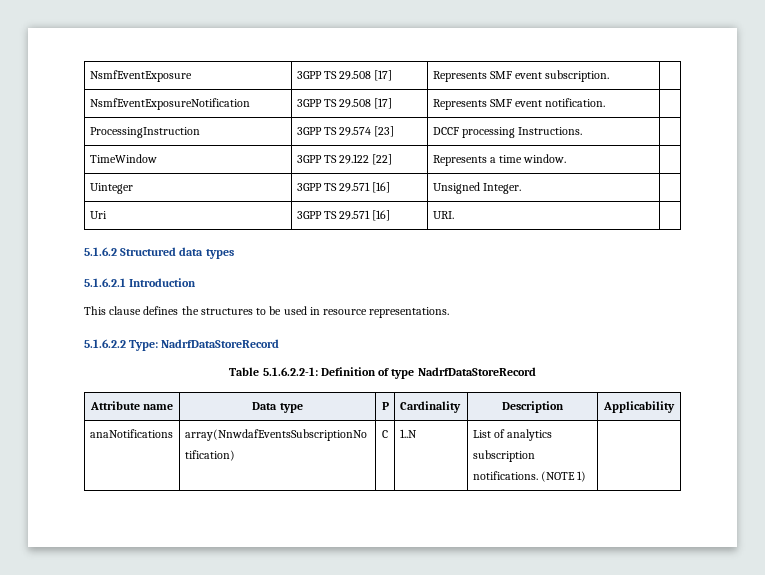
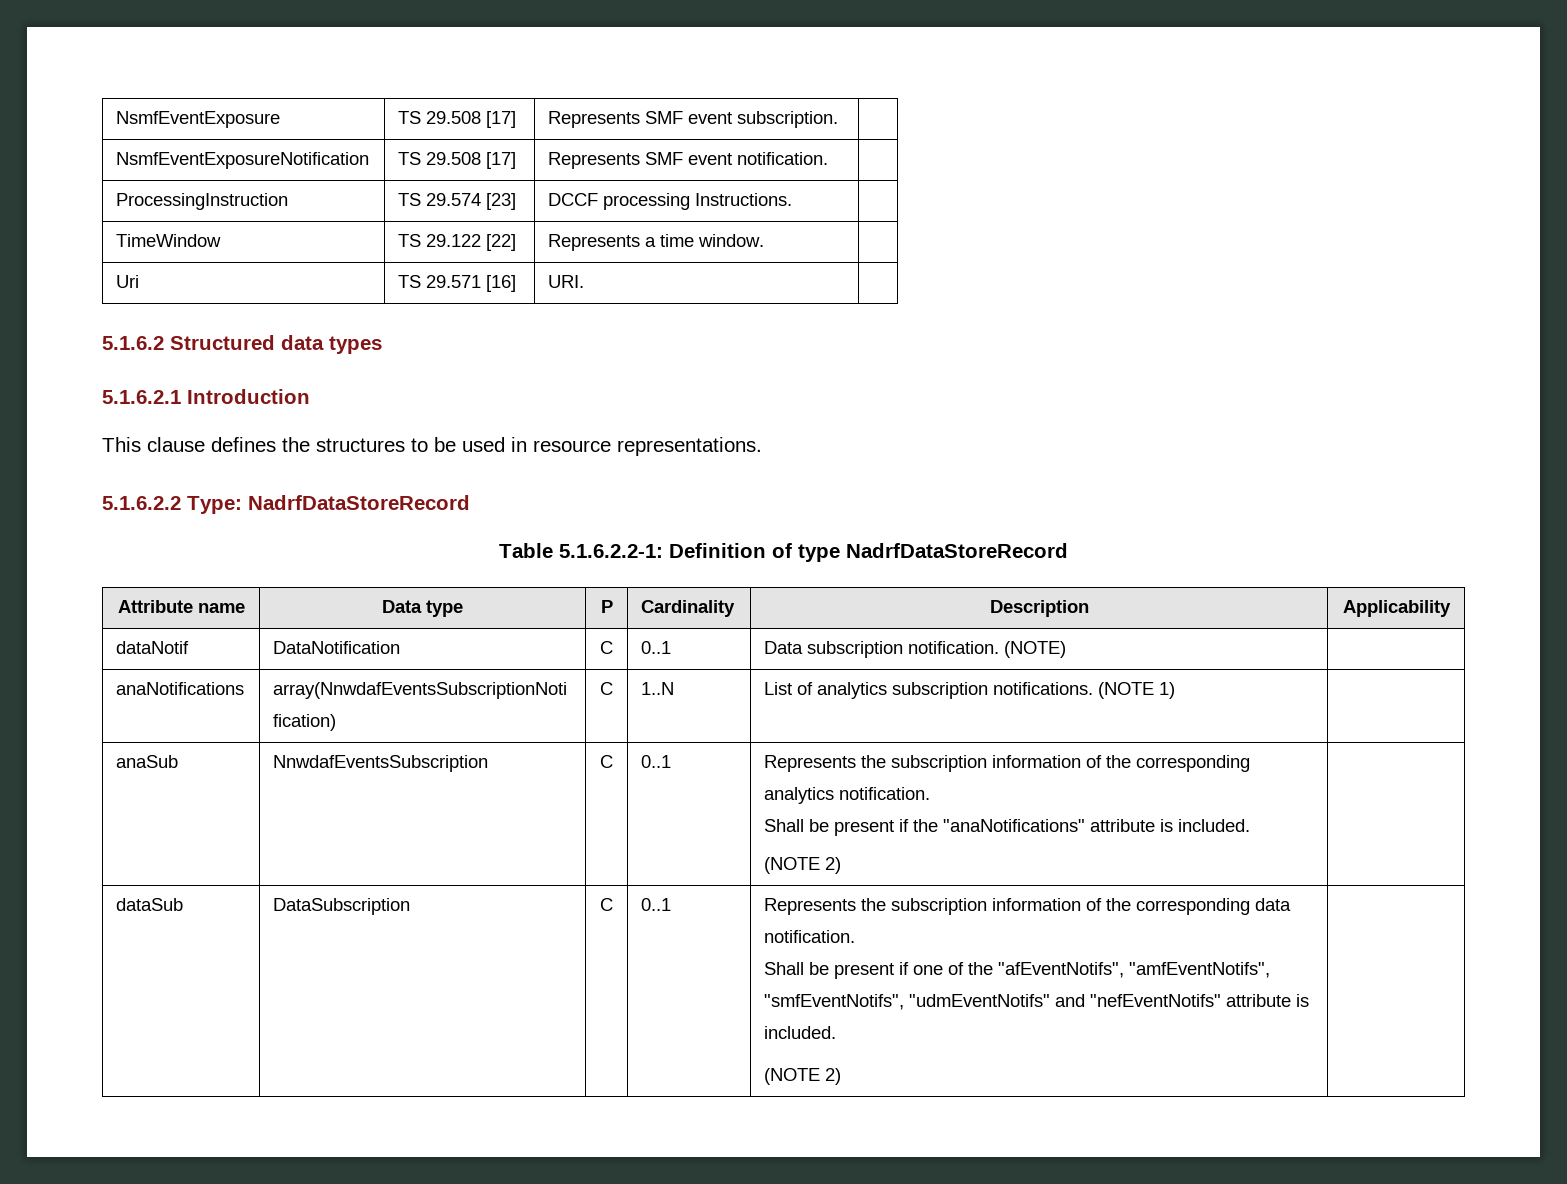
[296,71,322,79] 3GPP -> (281, 119) none
[296,99,322,107] 3GPP -> (370, 160) none
[296,127,322,135] 3GPP -> (289, 201) none
[296,155,322,163] 3GPP -> (222, 240) none
[89,183,133,194] [296,182,391,193] [432,182,521,194] // Uinteger | 3GPP TS 29.571 [16] | Unsigned Integer. | -> (765, 240) none
[296,211,322,219] 3GPP -> (140, 281) none
(675, 407) none -> [116,641,190,654] [273,641,401,654] [600,641,613,654] [641,641,672,654] [764,641,1067,658] // dataNotif | DataNotification | C | 0..1 | Data subscription notification. (NOTE) |
(587, 476) none -> [116,755,179,768] [273,755,489,772] [600,755,613,768] [641,755,672,768] [764,755,1251,772] [764,787,931,804] [764,819,1251,836] [764,857,842,874] [116,898,184,911] [273,898,411,915] [600,898,613,911] [641,898,672,911] [764,898,1292,915] [764,930,856,943] [764,962,1271,979] [764,994,1310,1010] [764,1026,837,1039] [764,1068,842,1085] // anaSub | NnwdafEventsSubscription | C | 0..1 | Represents the subscription information of the corresponding analytics notification. // Shall be present if the "anaNotifications" attribute is included. // (NOTE 2) | // dataSub | DataSubscription | C | 0..1 | Represents the subscription information of the corresponding data notification. // Shall be present if one of the "afEventNotifs", "amfEventNotifs", "smfEventNotifs", "udmEventNotifs" and "nefEventNotifs" attribute is included. // (NOTE 2) |

